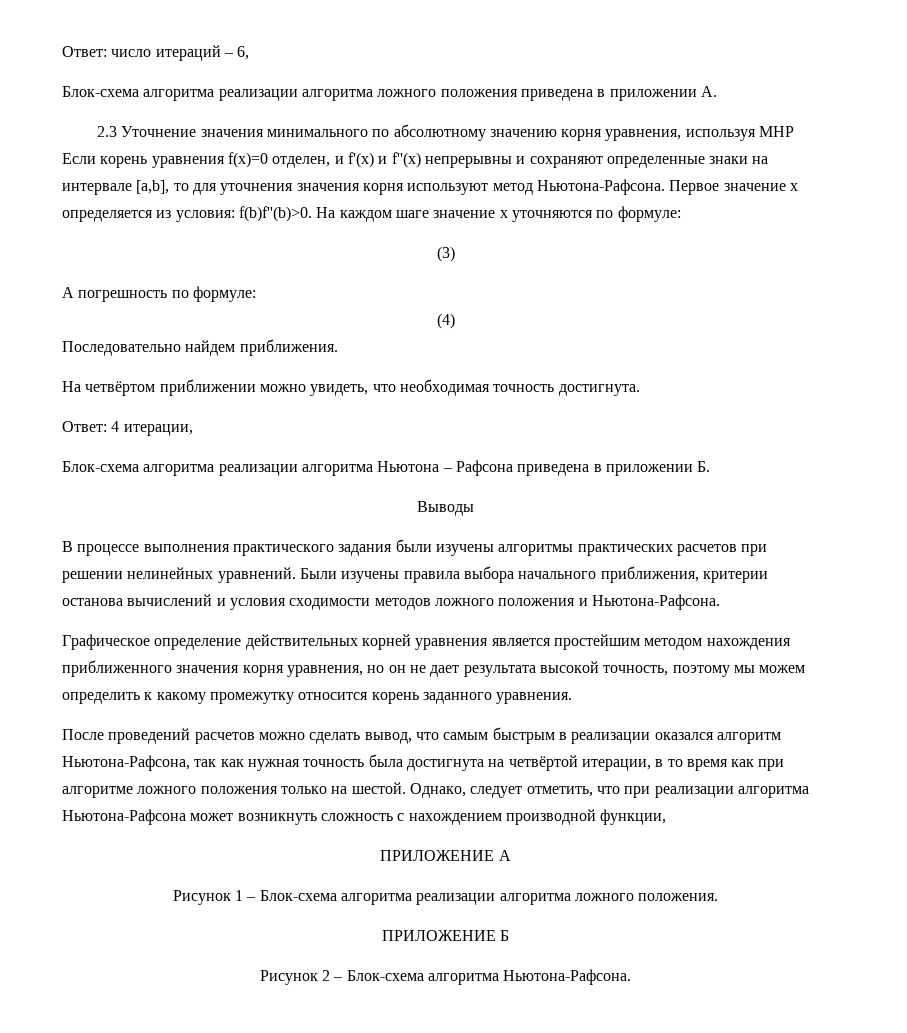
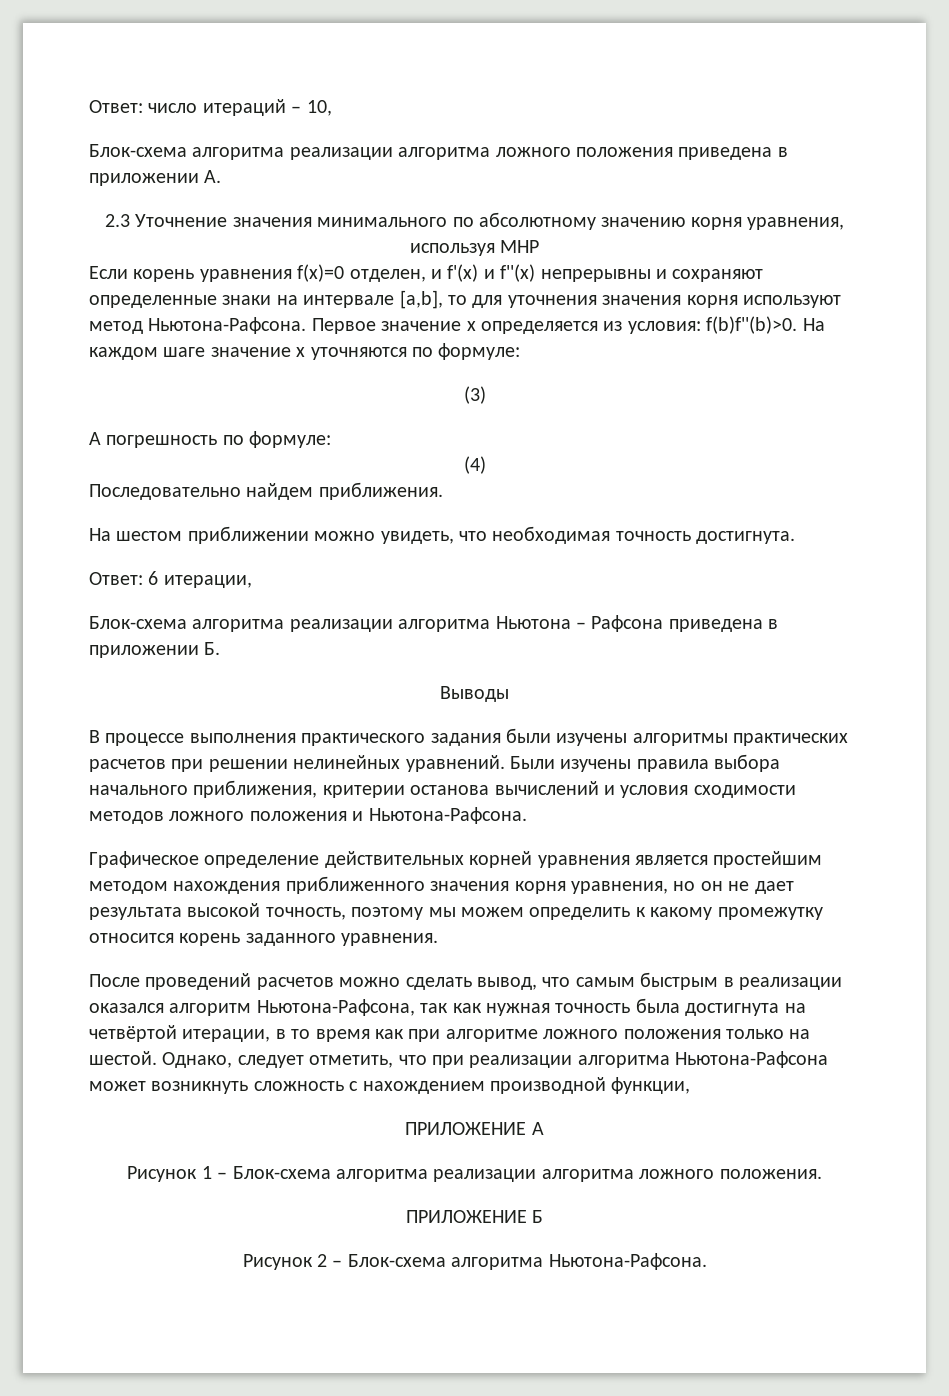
[237,46,250,60] 6, -> [306,100,332,116] 10,
[85,381,156,396] четвёртом -> [116,531,183,541] шестом
[111,421,120,432] 4 -> [148,571,159,585] 6

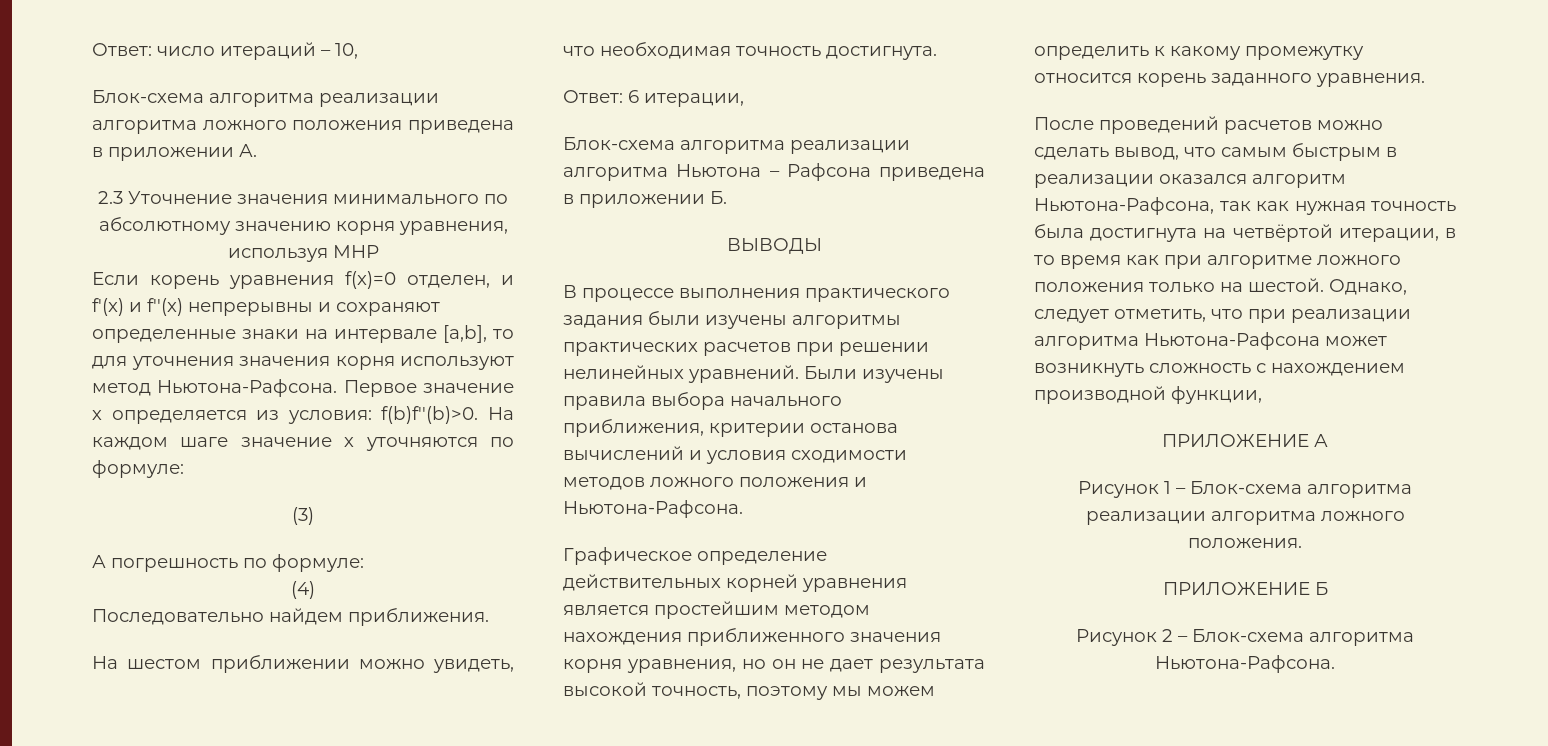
[440,686,509,702] Выводы -> [726,238,822,254] ВЫВОДЫ

